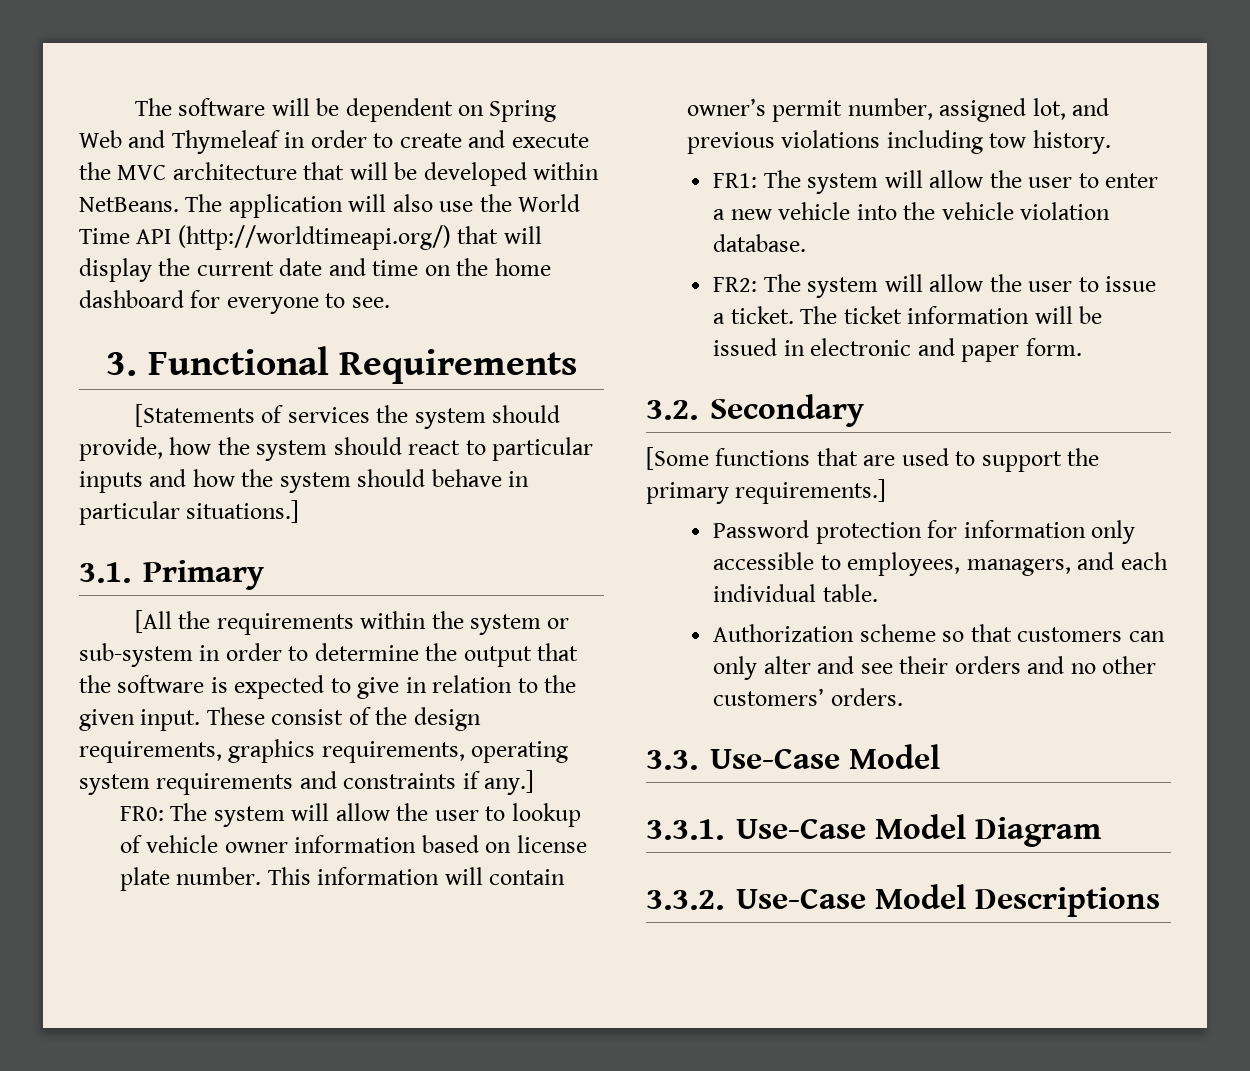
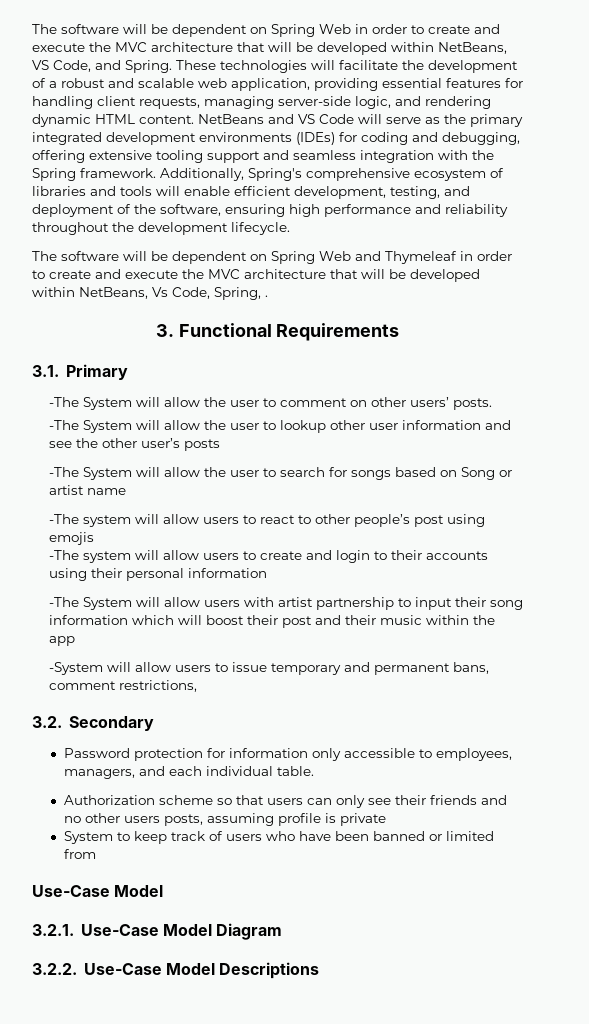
[134,98,557,122] [79,130,122,148] The software will be dependent on Spring Web -> [32,24,500,37] [32,42,507,55] [32,60,518,73] [32,78,523,91] [32,96,491,109] [32,114,523,127] [32,132,520,145] [32,150,494,163] [32,168,504,181] [32,186,470,199] [32,204,508,217] [32,222,290,235] [32,251,351,264] The software will be dependent on Spring Web in order to create and execute the MVC architecture that will be developed within NetBeans, VS Code, and Spring. These technologies will facilitate the development of a robust and scalable web application, providing essential features for handling client requests, managing server-side logic, and rendering dynamic HTML content. NetBeans and VS Code will serve as the primary integrated development environments (IDEs) for coding and debugging, offering extensive tooling support and seamless integration with the Spring framework. Additionally, Spring's comprehensive ecosystem of libraries and tools will enable efficient development, testing, and deployment of the software, ensuring high performance and reliability throughout the development lifecycle. // The software will be dependent on Spring Web
[79,194,581,218] [79,225,542,250] [79,258,551,282] [79,290,390,314] [106,346,577,384] [134,404,560,429] [79,437,594,461] [79,469,530,493] [79,500,300,525] [79,560,264,590] [134,610,570,635] [79,643,579,667] [79,675,577,699] [79,707,481,731] [79,739,569,763] [79,770,535,795] [119,803,285,827] NetBeans. The application will also use the World Time API (http://worldtimeapi.org/) that will display the current date and time on the home dashboard for everyone to see. // 3. Functional Requirements // [Statements of services the system should provide, how the system should react to particular inputs and how the system should behave in particular situations.] // 3.1. Primary // [All the requirements within the system or sub-system in order to determine the output that the software is expected to give in relation to the given input. These consist of the design requirements, graphics requirements, operating system requirements and constraints if any.] // FR0: The system -> [79,287,268,300] [155,323,400,341] [32,364,128,380] [48,397,492,410] [48,420,132,433] NetBeans, Vs Code, Spring, . // 3. Functional Requirements // 3.1. Primary // -The System will allow the user to comment on other users’ posts. // -The System
[119,835,587,853] [119,867,566,891] [686,98,1110,122] [686,130,1111,154] [713,170,1159,194] [713,202,1111,220] [713,234,807,252] [713,274,1157,298] [713,306,1103,324] [713,338,1082,362] [646,394,864,427] [646,447,1100,472] [646,479,887,504] of vehicle owner information based on license plate number. This information will contain owner’s permit number, assigned lot, and previous violations including tow history. // FR1: The system will allow the user to enter a new vehicle into the vehicle violation database. // FR2: The system will allow the user to issue a ticket. The ticket information will be issued in electronic and paper form. // 3.2. Secondary // [Some functions that are used to support the primary requirements.] -> [329,420,511,430] [48,438,220,451] [48,467,512,480] [48,485,126,495] [48,514,485,527] [48,532,94,545] [48,550,488,563] [48,568,267,581] [48,597,523,610] [48,615,495,628] [48,636,75,646] [48,662,489,675] [48,680,197,692] [32,716,154,731] other user information and see the other user’s posts // -The System will allow the user to search for songs based on Song or artist name // -The system will allow users to react to other people’s post using emojis // -The system will allow users to create and login to their accounts using their personal information // -The System will allow users with artist partnership to input their song information which will boost their post and their music within the app // -System will allow users to issue temporary and permanent bans, comment restrictions, // 3.2. Secondary
[1017,627,1123,642] customers -> [266,798,303,805] users
[763,656,855,674] alter and -> (365, 801) none
[954,656,1021,674] orders -> [429,795,477,805] friends
[713,688,903,706] [646,750,698,770] customers’ orders. // 3.3. -> [123,813,386,826] [63,831,494,844] [63,849,96,859] users posts, assuming profile is private // System to keep track of users who have been banned or limited from //
[646,819,724,840] 3.3.1. -> [32,924,74,936] 3.2.1.
[646,890,724,910] 3.3.2. -> [32,963,77,975] 3.2.2.

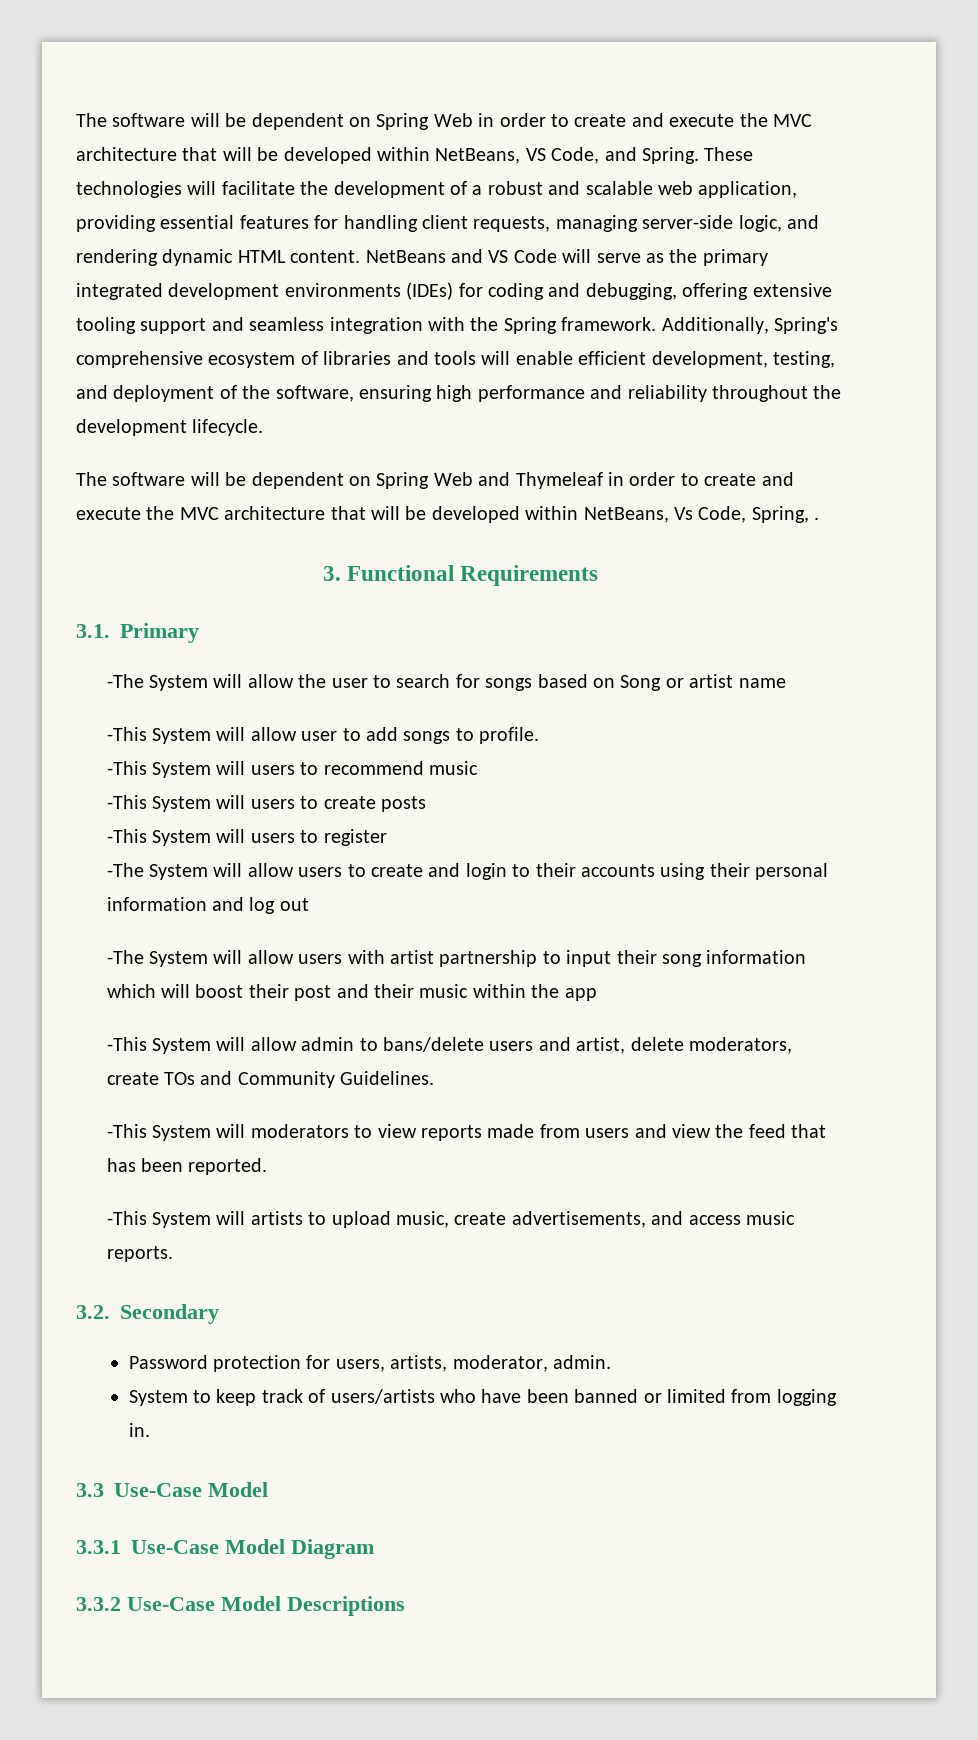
[48,397,492,410] [48,420,511,433] [48,438,220,451] // -The System will allow the user to comment on other users’ posts. // -The System will allow the user to lookup other user information and see the other user’s posts -> (199, 633) none
[48,514,485,527] [48,532,94,545] [48,550,131,563] -The system will allow users to react to other people’s post using emojis // -The system -> [106,727,540,744] [106,761,479,778] [106,795,427,812] [106,829,387,846] [106,863,209,880] -This System will allow user to add songs to profile. // -This System will users to recommend music // -This System will users to create posts // -This System will users to register // -The System
(267, 573) none -> [212,897,309,914] and log out
[48,662,489,675] [48,680,197,692] -System will allow users to issue temporary and permanent bans, comment restrictions, -> [106,1037,793,1054] [106,1071,435,1088] [106,1124,827,1141] [106,1158,268,1175] [106,1211,796,1228] [106,1246,173,1262] -This System will allow admin to bans/delete users and artist, delete moderators, create TOs and Community Guidelines. // -This System will moderators to view reports made from users and view the feed that has been reported. // -This System will artists to upload music, create advertisements, and access music reports.
[228,748,512,761] [63,766,314,779] [63,795,507,808] [63,813,386,826] information only accessible to employees, managers, and each individual table. // Authorization scheme so that users can only see their friends and no other users posts, assuming profile is private -> [335,1355,612,1372] users, artists, moderator, admin.
[225,834,262,841] users -> [330,1389,435,1404] users/artists
(96, 854) // -> [776,1389,837,1406] [128,1423,150,1437] [76,1483,104,1497] logging in. // 3.3
[32,924,74,936] 3.2.1. -> [76,1540,121,1554] 3.3.1
[32,963,77,975] 3.2.2. -> [76,1597,121,1611] 3.3.2

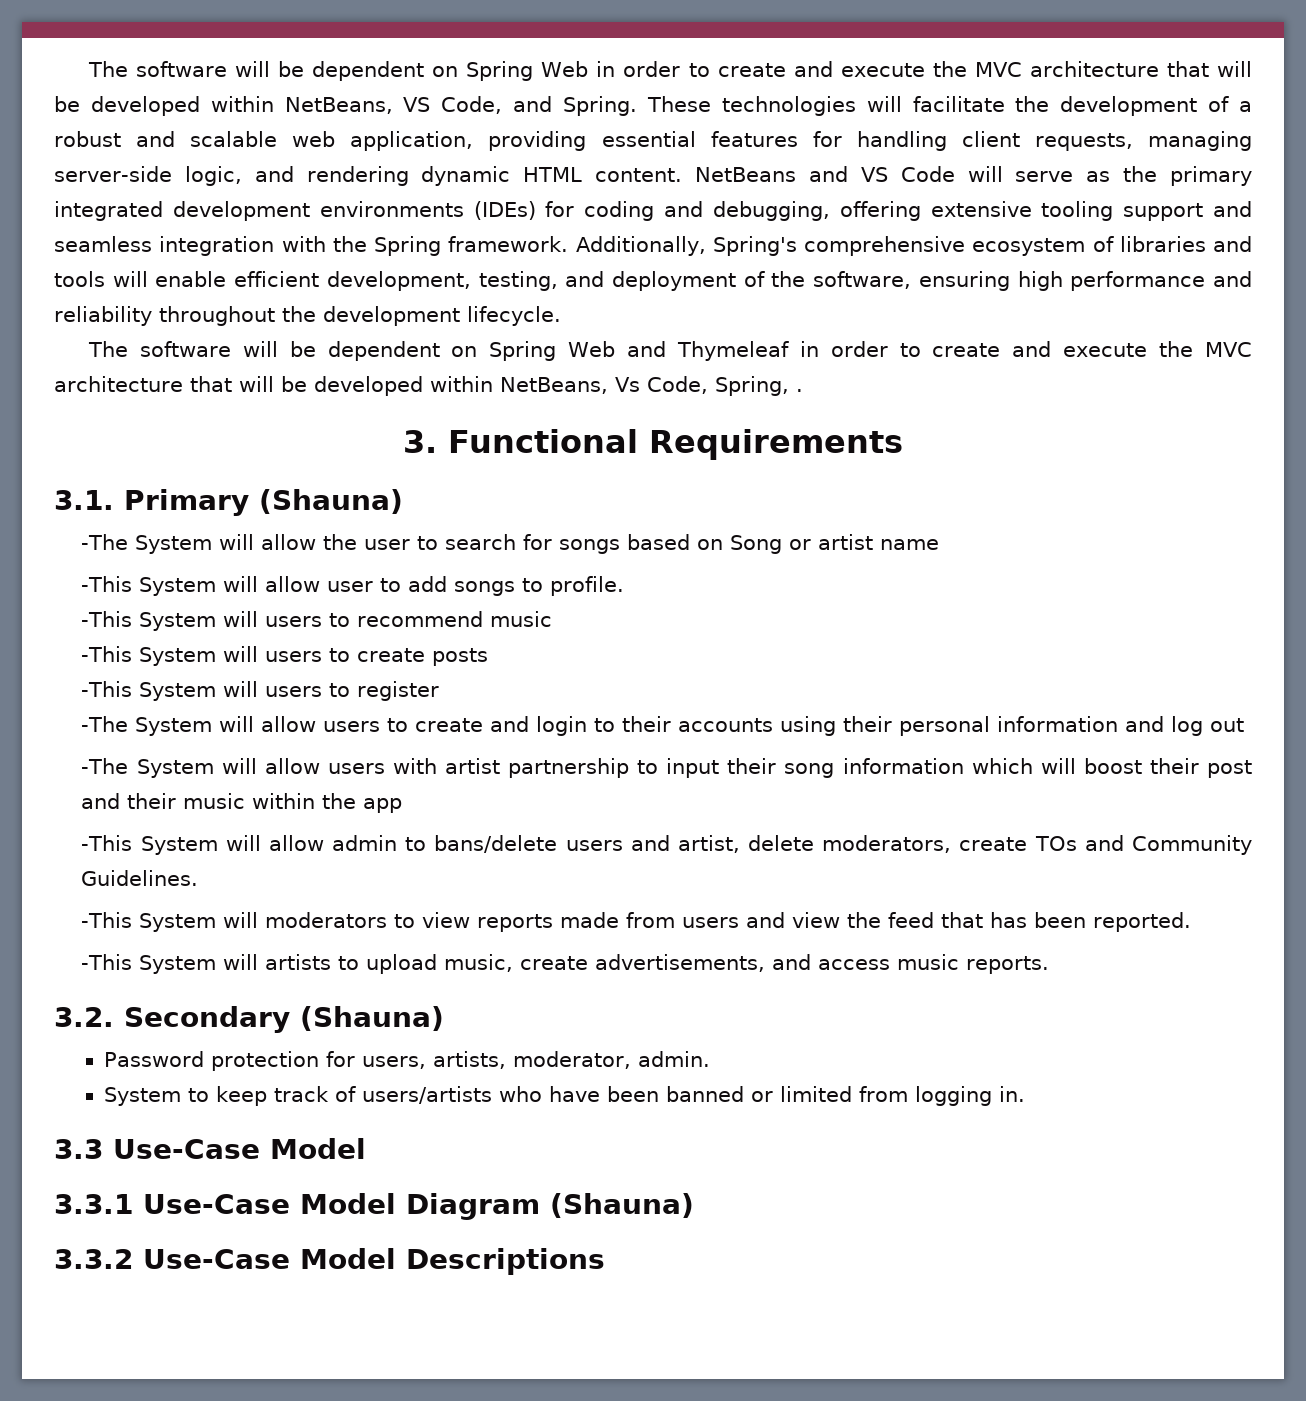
(199, 633) none -> [259,489,404,514] (Shauna)
(219, 1314) none -> [300,1006,445,1031] (Shauna)
(374, 1549) none -> [550,1193,695,1218] (Shauna)

